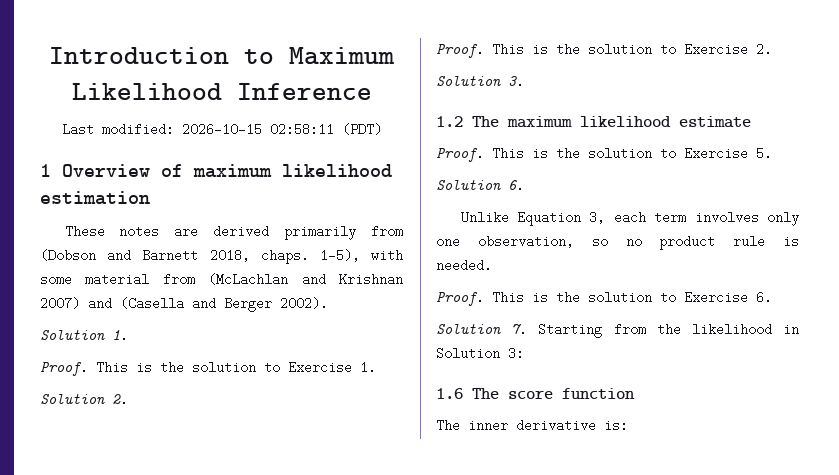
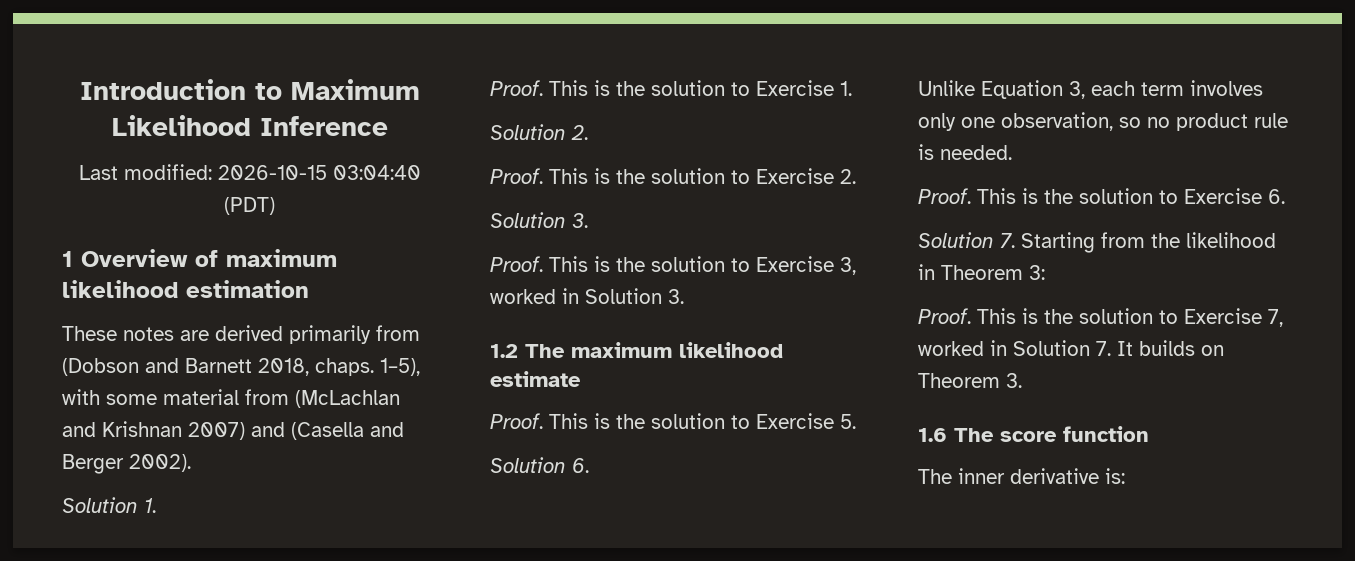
[269,123,334,136] 02:58:11 -> [332,165,421,180] 03:04:40
(524, 81) none -> [490,256,856,275] [490,288,684,304] // Proof. This is the solution to Exercise 3, worked in Solution 3.
[436,347,524,360] Solution 3: -> [941,265,1045,280] [918,308,1283,327] [918,340,1224,356] [918,373,1022,388] Theorem 3: // Proof. This is the solution to Exercise 7, worked in Solution 7. It builds on Theorem 3.

